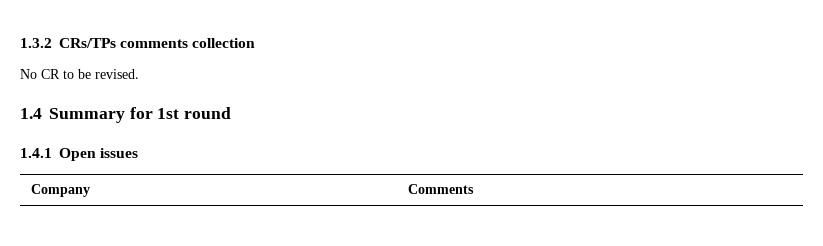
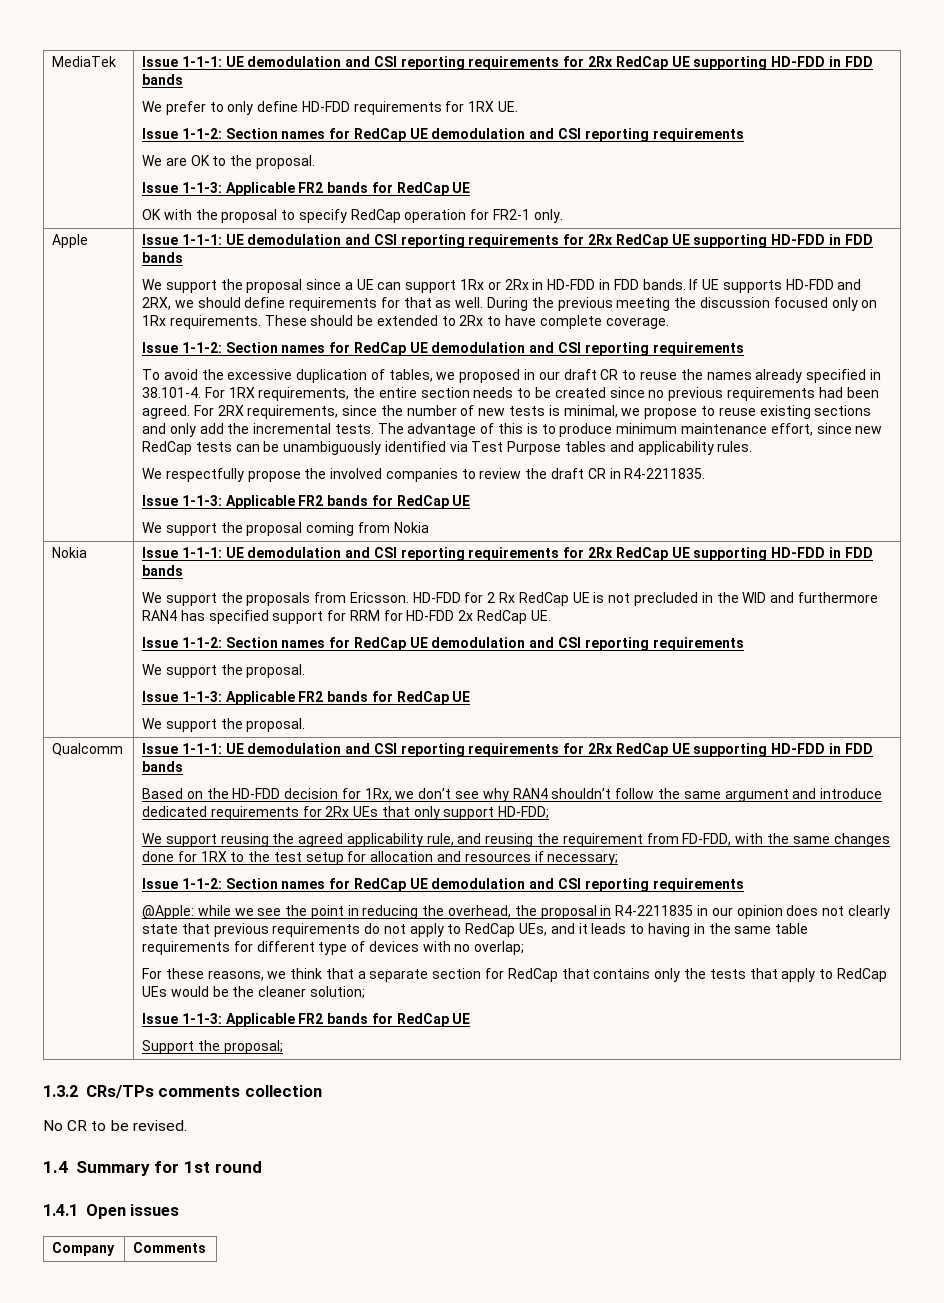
(20, 43) none -> [52,56,117,67] [142,56,873,70] [142,74,184,85] [142,101,519,115] [142,128,744,142] [142,155,315,169] [142,182,471,196] [142,209,563,223] [52,234,89,248] [142,234,873,248] [142,252,184,263] [142,279,862,293] [142,297,878,311] [142,315,669,329] [142,342,744,356] [142,369,881,383] [142,387,879,401] [142,405,872,419] [142,423,883,437] [142,441,753,455] [142,468,706,482] [142,495,471,509] [142,522,429,536] [52,547,88,558] [142,547,873,561] [142,565,184,576] [142,592,878,606] [142,610,551,624] [142,637,744,651] [142,664,306,678] [142,691,471,705] [142,718,306,732] [52,743,124,756] [142,743,873,757] [142,761,184,772] [142,788,883,802] [142,806,550,820] [142,833,890,847] [142,851,619,865] [142,878,744,892] [142,905,890,919] [142,923,809,937] [142,941,525,955] [142,968,887,982] [142,986,365,999] [142,1013,471,1027] [142,1040,283,1054] MediaTek | Issue 1-1-1: UE demodulation and CSI reporting requirements for 2Rx RedCap UE supporting HD-FDD in FDD bands // We prefer to only define HD-FDD requirements for 1RX UE. // Issue 1-1-2: Section names for RedCap UE demodulation and CSI reporting requirements // We are OK to the proposal. // Issue 1-1-3: Applicable FR2 bands for RedCap UE // OK with the proposal to specify RedCap operation for FR2-1 only. // Apple | Issue 1-1-1: UE demodulation and CSI reporting requirements for 2Rx RedCap UE supporting HD-FDD in FDD bands // We support the proposal since a UE can support 1Rx or 2Rx in HD-FDD in FDD bands. If UE supports HD-FDD and 2RX, we should define requirements for that as well. During the previous meeting the discussion focused only on 1Rx requirements. These should be extended to 2Rx to have complete coverage. // Issue 1-1-2: Section names for RedCap UE demodulation and CSI reporting requirements // To avoid the excessive duplication of tables, we proposed in our draft CR to reuse the names already specified in 38.101-4. For 1RX requirements, the entire section needs to be created since no previous requirements had been agreed. For 2RX requirements, since the number of new tests is minimal, we propose to reuse existing sections and only add the incremental tests. The advantage of this is to produce minimum maintenance effort, since new RedCap tests can be unambiguously identified via Test Purpose tables and applicability rules. // We respectfully propose the involved companies to review the draft CR in R4-2211835. // Issue 1-1-3: Applicable FR2 bands for RedCap UE // We support the proposal coming from Nokia // Nokia | Issue 1-1-1: UE demodulation and CSI reporting requirements for 2Rx RedCap UE supporting HD-FDD in FDD bands // We support the proposals from Ericsson. HD-FDD for 2 Rx RedCap UE is not precluded in the WID and furthermore RAN4 has specified support for RRM for HD-FDD 2x RedCap UE. // Issue 1-1-2: Section names for RedCap UE demodulation and CSI reporting requirements // We support the proposal. // Issue 1-1-3: Applicable FR2 bands for RedCap UE // We support the proposal. // Qualcomm | Issue 1-1-1: UE demodulation and CSI reporting requirements for 2Rx RedCap UE supporting HD-FDD in FDD bands // Based on the HD-FDD decision for 1Rx, we don’t see why RAN4 shouldn’t follow the same argument and introduce dedicated requirements for 2Rx UEs that only support HD-FDD; // We support reusing the agreed applicability rule, and reusing the requirement from FD-FDD, with the same changes done for 1RX to the test setup for allocation and resources if necessary; // Issue 1-1-2: Section names for RedCap UE demodulation and CSI reporting requirements // @Apple: while we see the point in reducing the overhead, the proposal in R4-2211835 in our opinion does not clearly state that previous requirements do not apply to RedCap UEs, and it leads to having in the same table requirements for different type of devices with no overlap; // For these reasons, we think that a separate section for RedCap that contains only the tests that apply to RedCap UEs would be the cleaner solution; // Issue 1-1-3: Applicable FR2 bands for RedCap UE // Support the proposal; //

